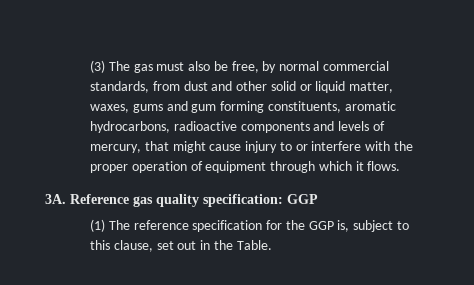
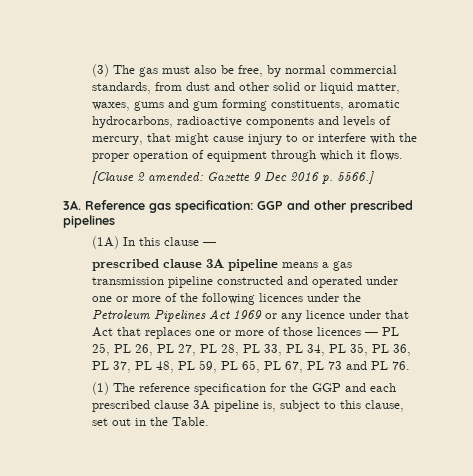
(401, 166) none -> [91,171,374,184] // [Clause 2 amended: Gazette 9 Dec 2016 p. 5566.]
[156,194,199,207] quality -> (171, 208) none
(318, 199) none -> [287,200,413,213] [63,215,115,228] [91,236,216,249] [91,259,352,271] [91,276,398,288] [91,293,361,305] [91,309,409,322] [91,327,399,339] [91,343,411,356] [91,360,410,373] and other prescribed pipelines // (1A) In this clause — // prescribed clause 3A pipeline means a gas transmission pipeline constructed and operated under one or more of the following licences under the Petroleum Pipelines Act 1969 or any licence under that Act that replaces one or more of those licences — PL 25, PL 26, PL 27, PL 28, PL 33, PL 34, PL 35, PL 36, PL 37, PL 48, PL 59, PL 65, PL 67, PL 73 and PL 76.
(334, 225) none -> [344,383,396,392] [91,400,259,412] and each prescribed clause 3A pipeline

